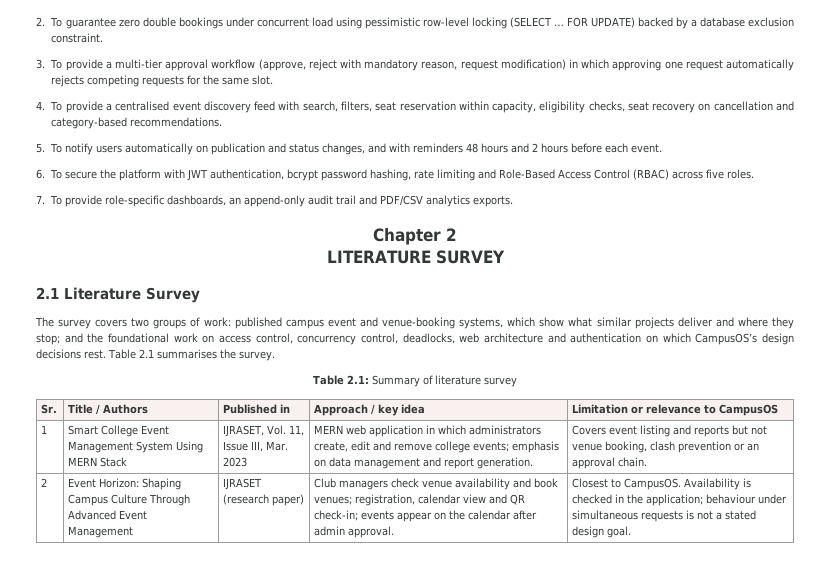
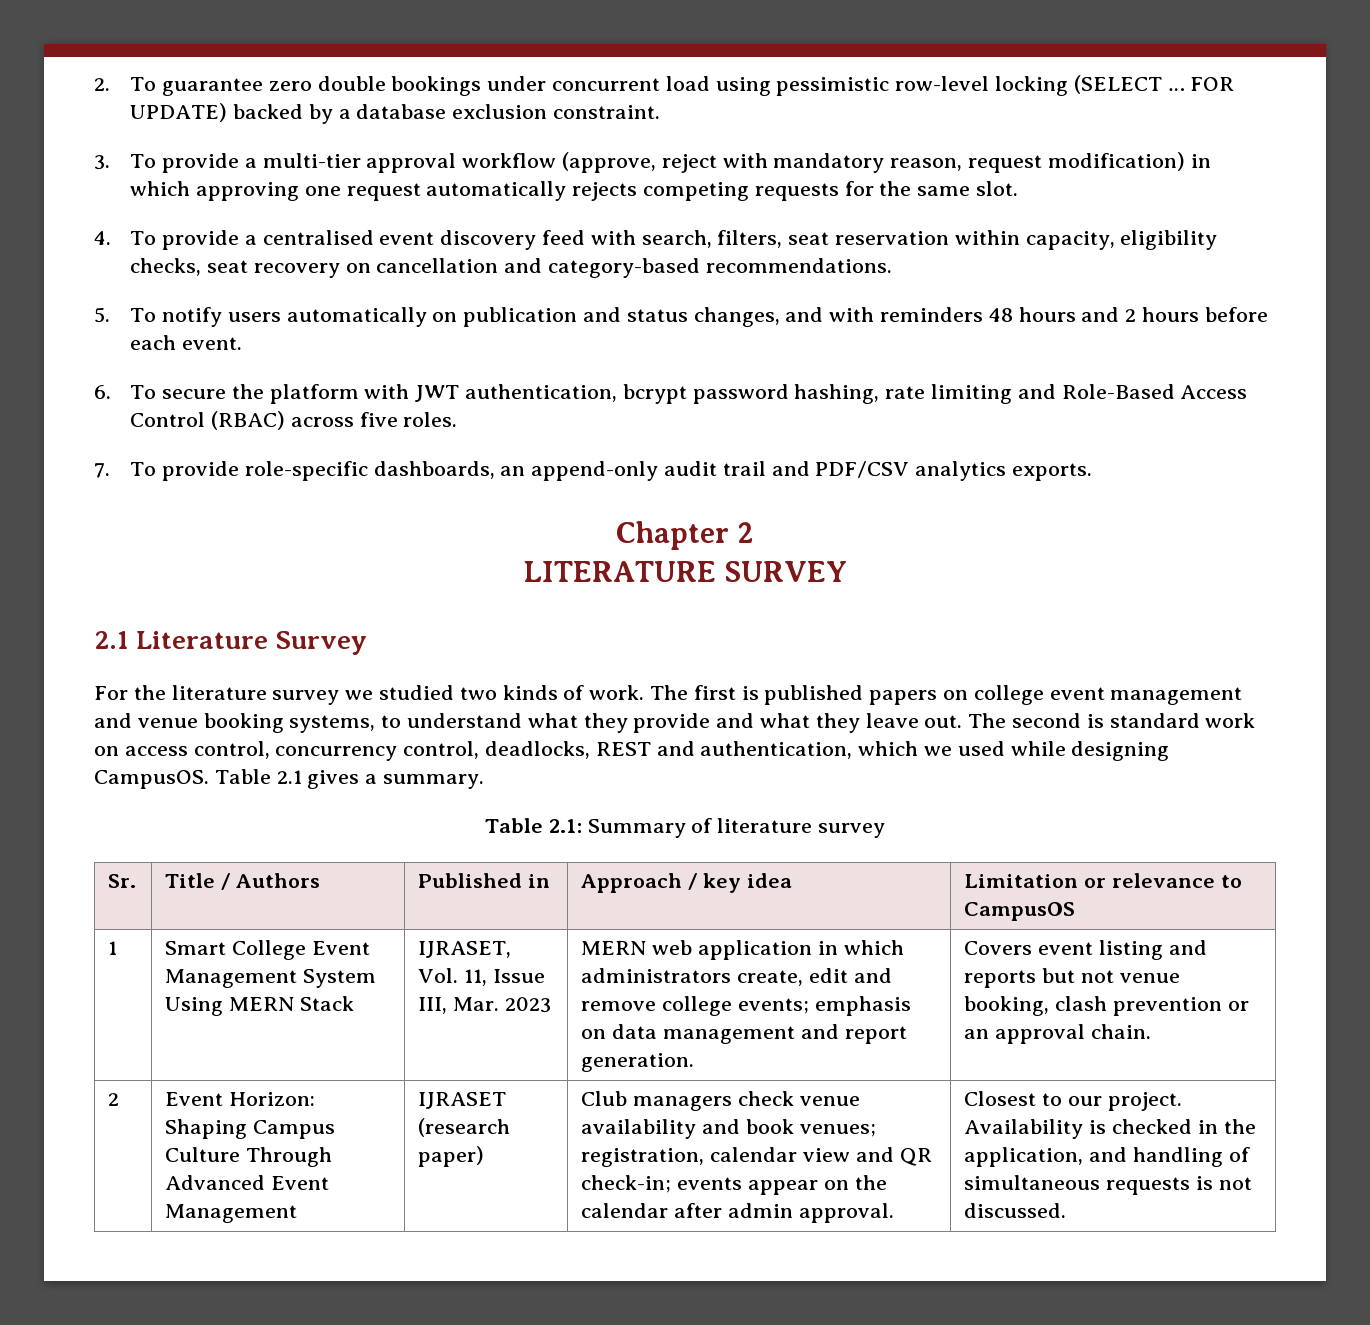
[35,317,794,329] [36,333,169,345] The survey covers two groups of work: published campus event and venue-booking systems, which show what similar projects deliver and where they stop; and the foundational -> [94,685,1243,705] [94,713,1200,733] For the literature survey we studied two kinds of work. The first is published papers on college event management and venue booking systems, to understand what they provide and what they leave out. The second is standard
[459,333,794,345] [36,349,275,361] web architecture and authentication on which CampusOS’s design decisions rest. Table 2.1 summarises the survey. -> [595,741,1170,761] [94,769,485,789] REST and authentication, which we used while designing CampusOS. Table 2.1 gives a summary.
[624,478,682,490] CampusOS. -> [1067,1092,1182,1111] our project.
[646,494,788,506] [572,510,757,522] [572,526,632,538] application; behaviour under simultaneous requests is not a stated design goal. -> [964,1147,1250,1167] [964,1175,1252,1195] [964,1203,1067,1218] application, and handling of simultaneous requests is not discussed.

